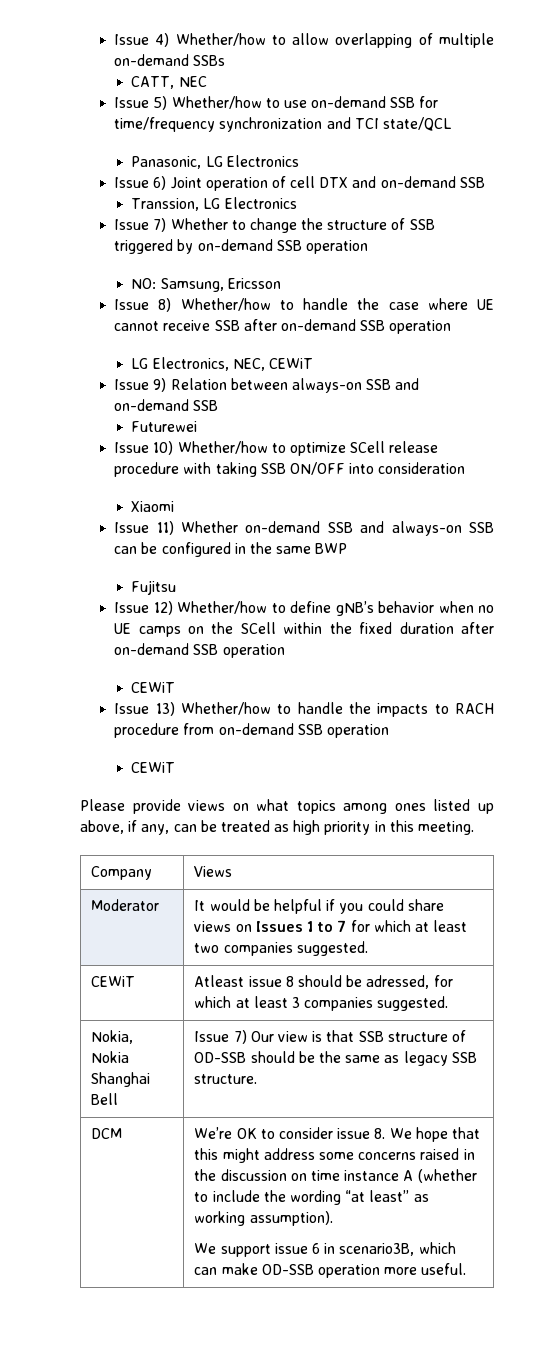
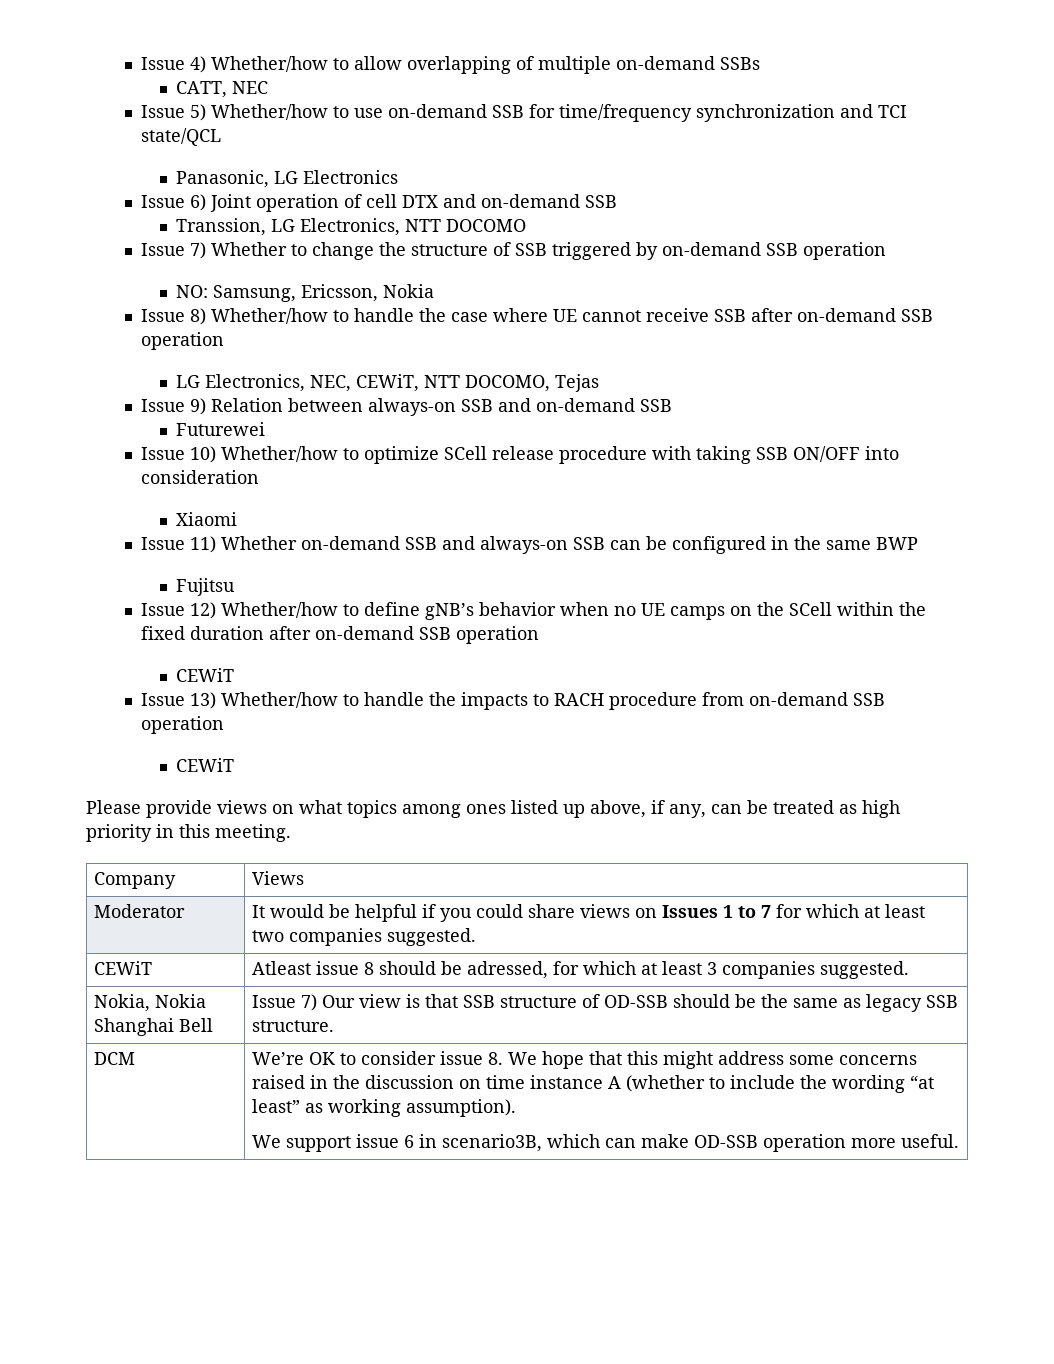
[224,197,297,209] Electronics -> [300,218,527,236] Electronics, NTT DOCOMO
[227,278,281,289] Ericsson -> [301,284,435,302] Ericsson, Nokia
[268,358,313,369] CEWiT -> [356,374,600,392] CEWiT, NTT DOCOMO, Tejas

